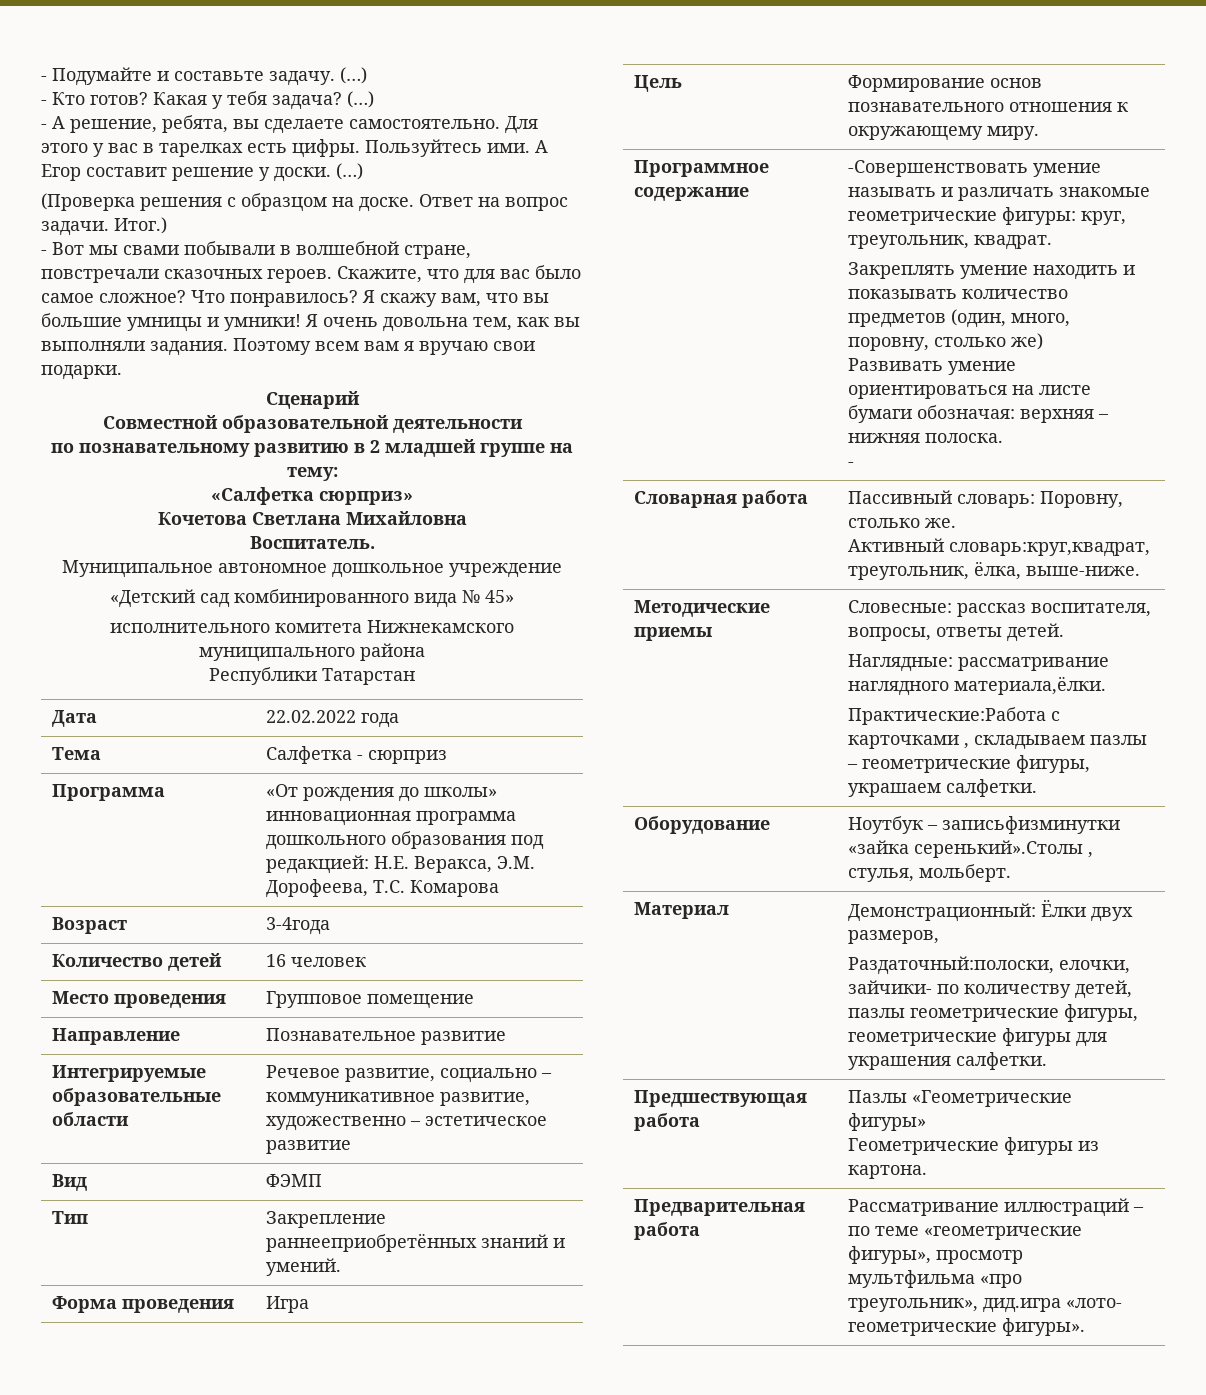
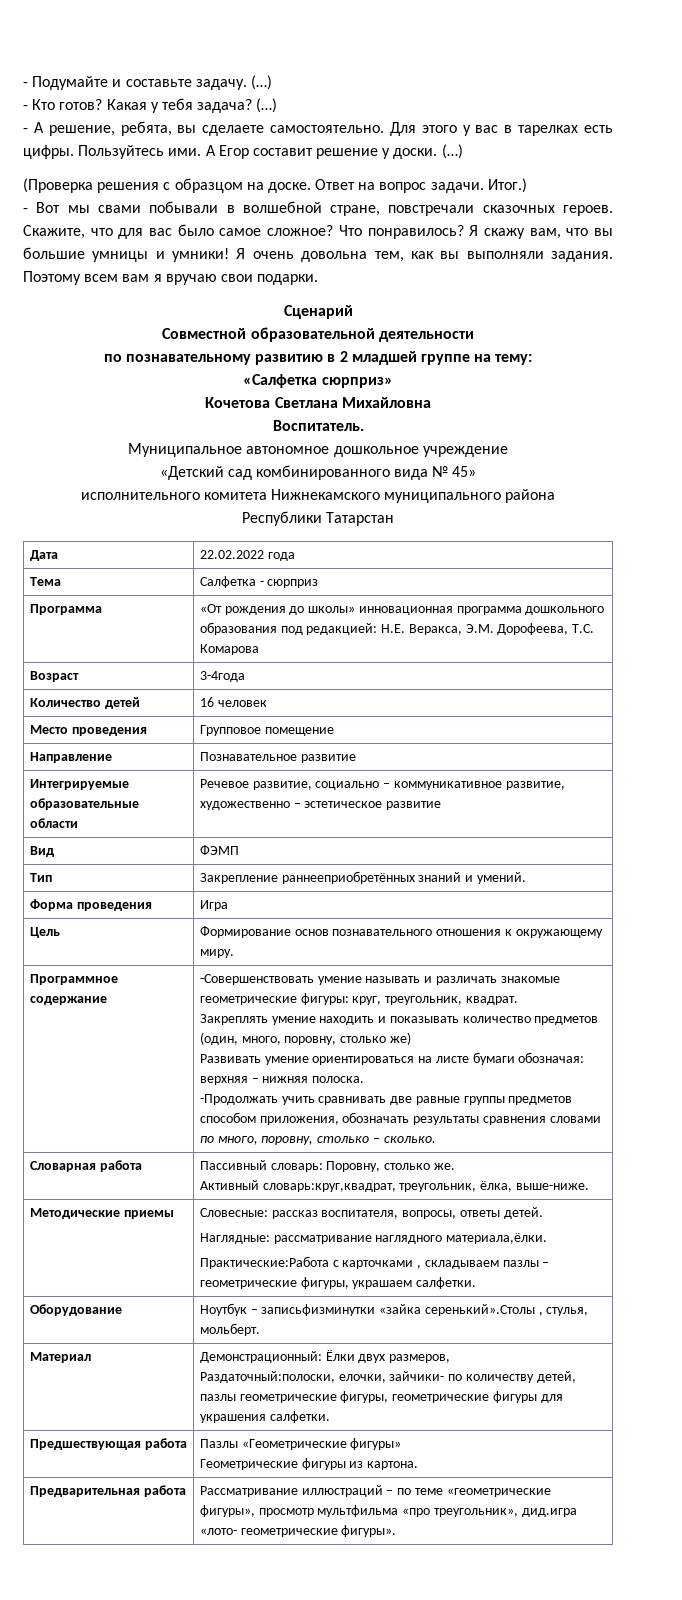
[848,462,855,467] - -> [199,1094,573,1105] [199,1112,601,1125] [199,1136,436,1145] -Продолжать учить сравнивать две равные группы предметов способом приложения, обозначать результаты сравнения словами по много, поровну, столько – сколько.

